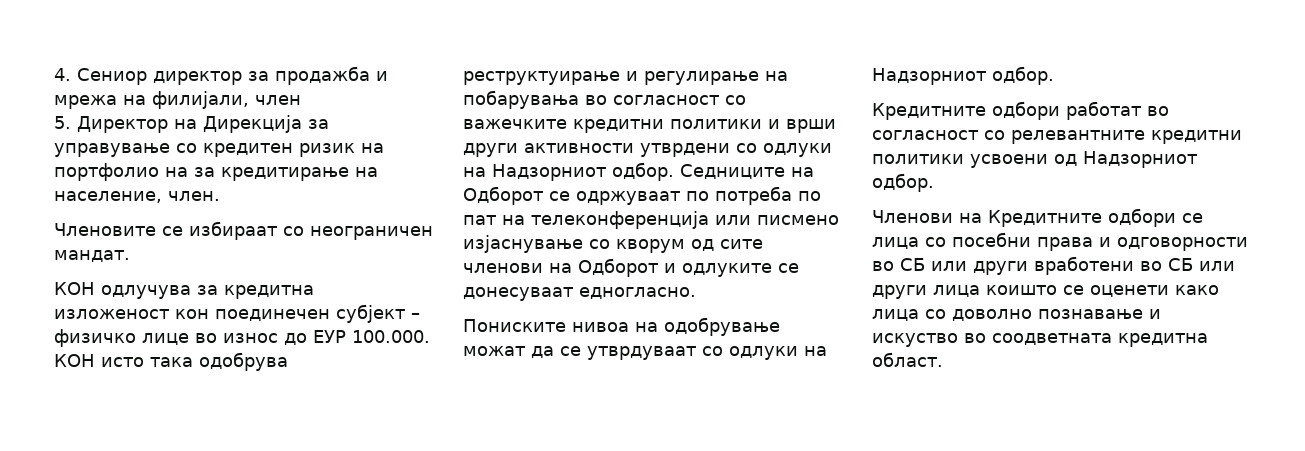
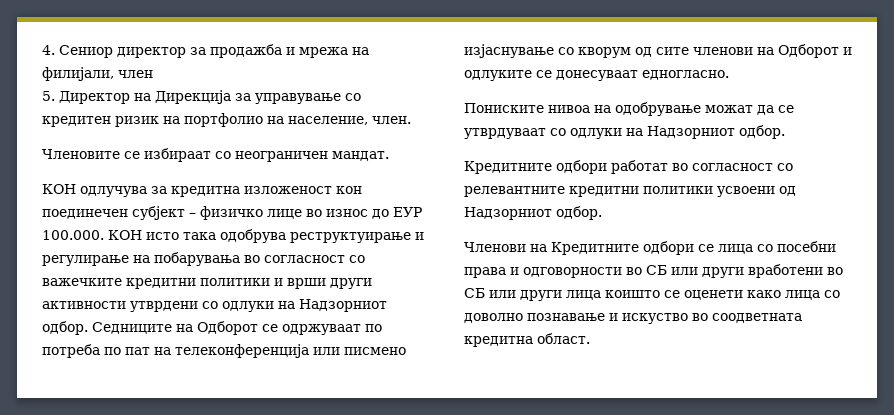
[194,167,378,181] за кредитирање на -> (284, 120) none

